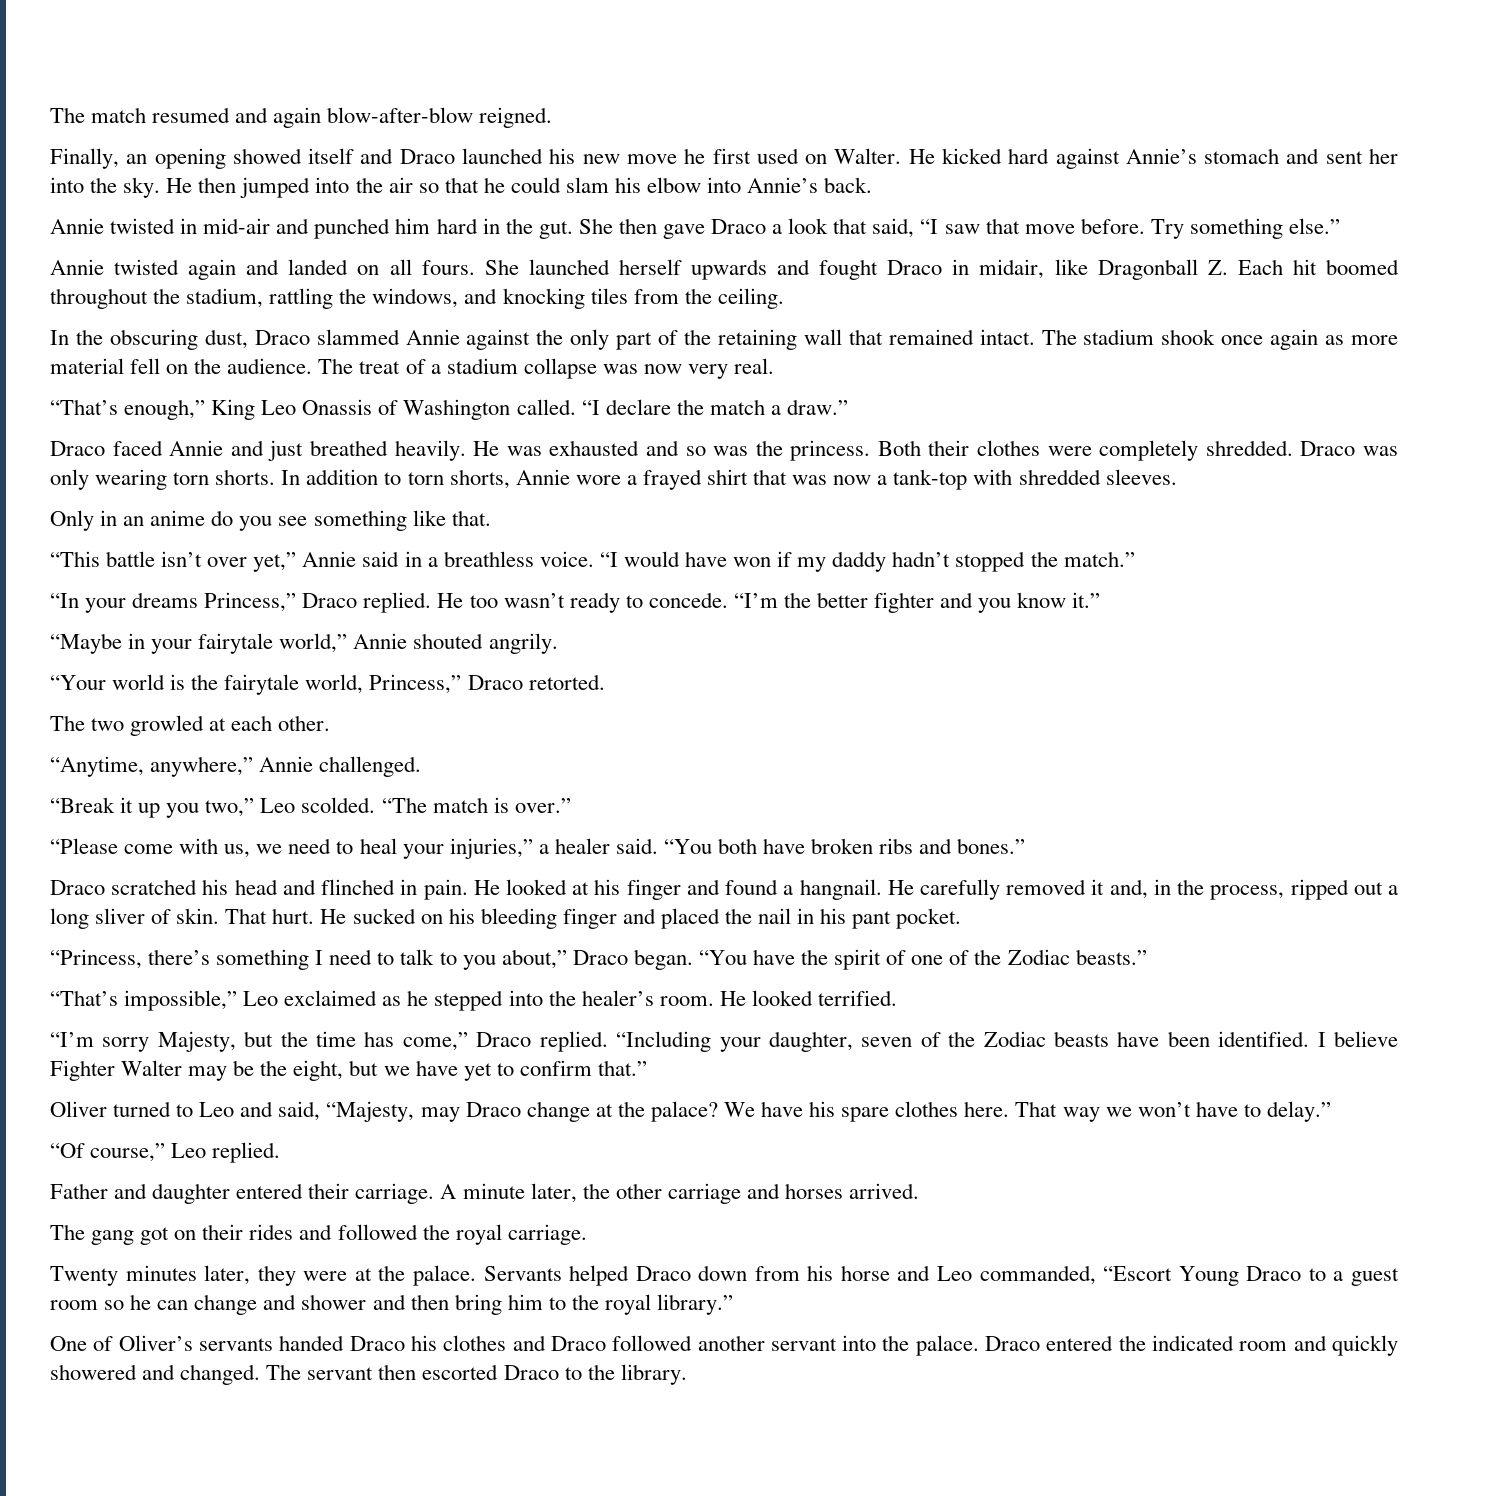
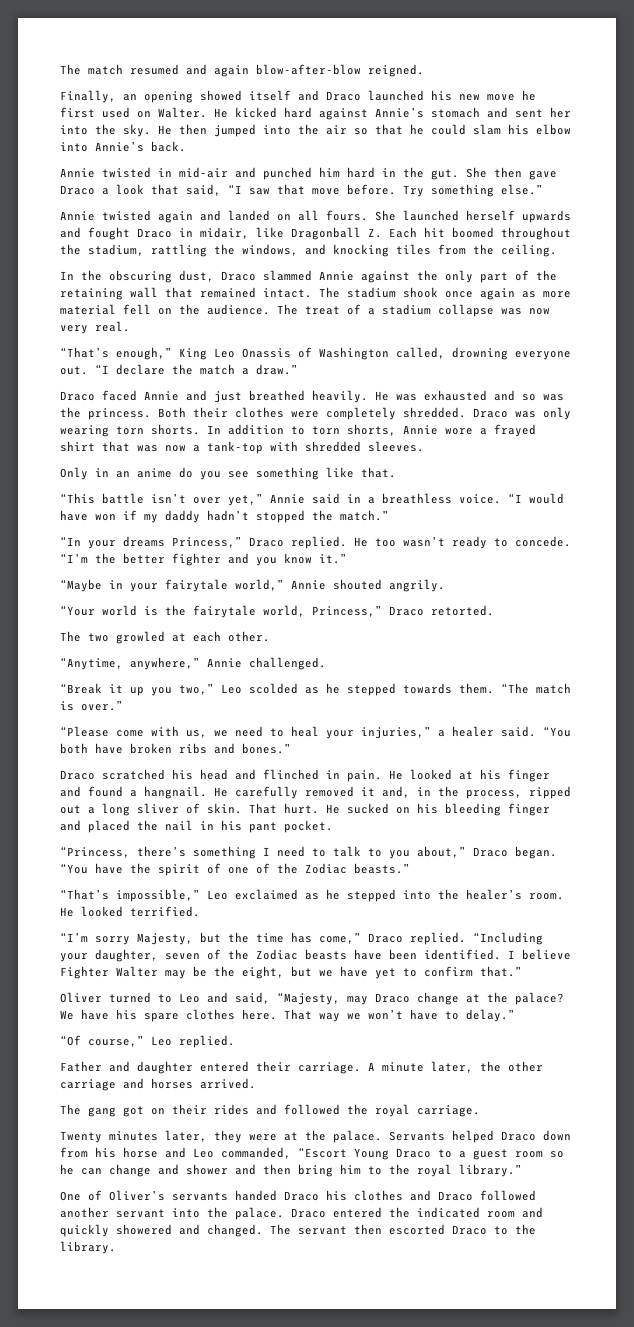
[516,399,576,415] called. -> [396,347,571,360] [60,366,88,375] called, drowning everyone out.
[301,797,376,813] scolded. -> [249,683,494,696] scolded as he stepped towards them.

